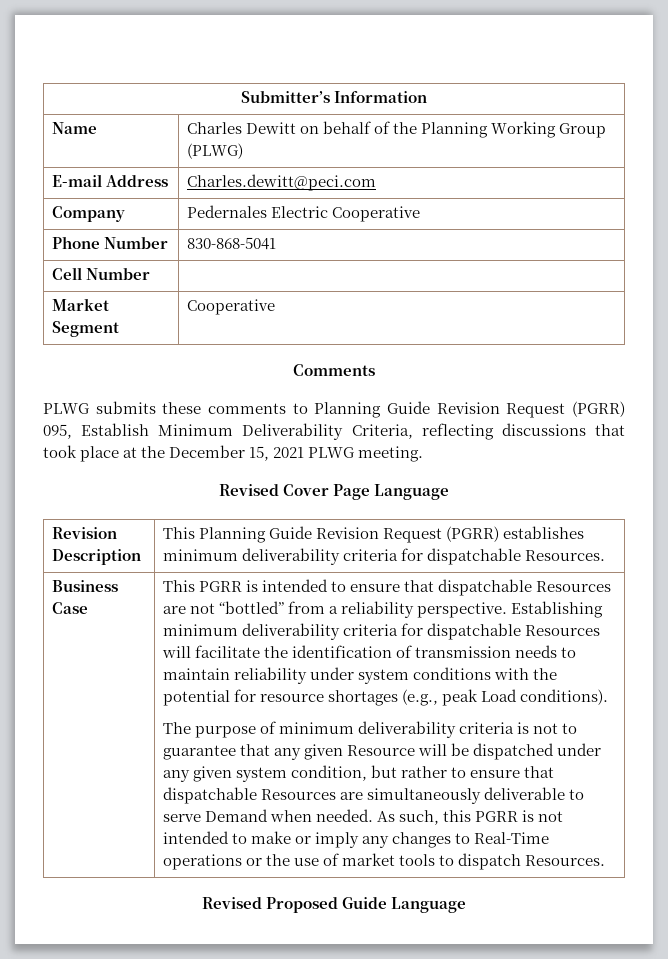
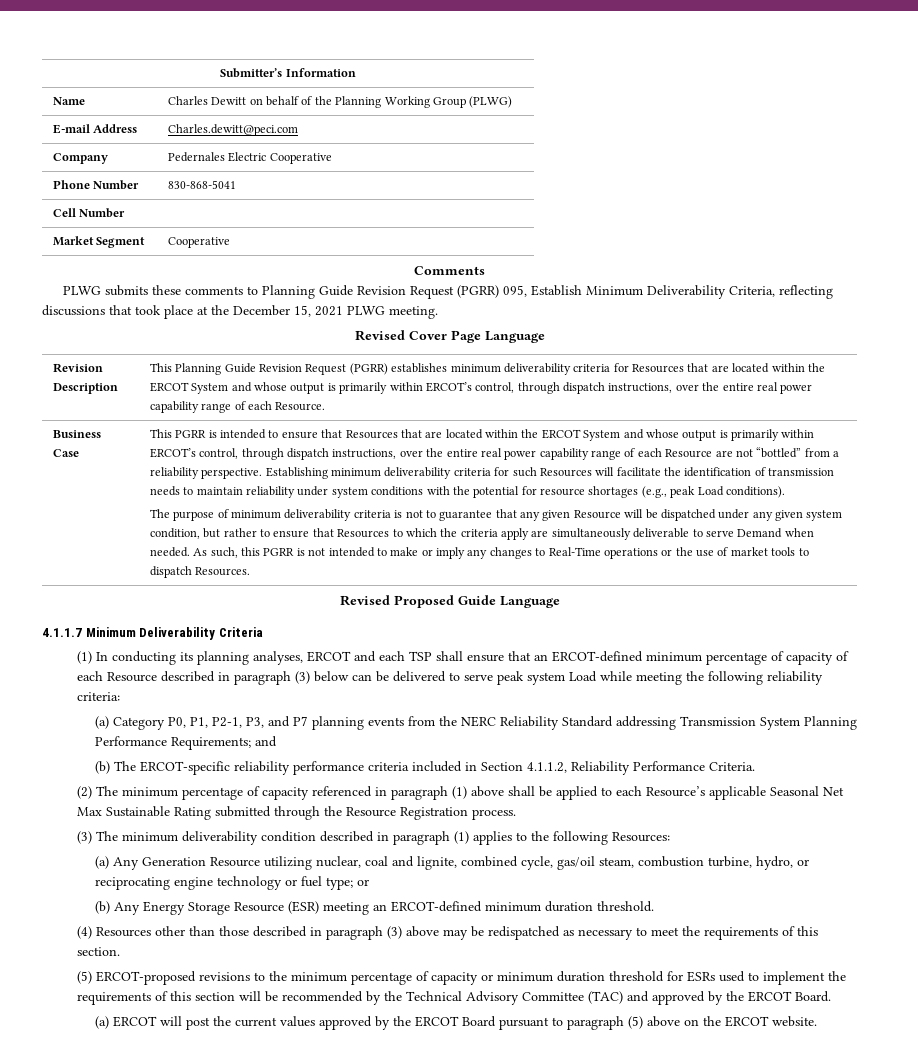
[426,548,605,565] dispatchable Resources. -> [632,363,825,373] [149,382,813,394] [149,401,326,413] Resources that are located within the ERCOT System and whose output is primarily within ERCOT’s control, through dispatch instructions, over the entire real power capability range of each Resource.
[437,579,611,596] dispatchable Resources -> [345,429,815,441] [149,448,713,460] Resources that are located within the ERCOT System and whose output is primarily within ERCOT’s control, through dispatch instructions, over the entire real power capability range of each Resource
[426,623,521,640] dispatchable -> [512,467,537,477] such
[162,787,336,804] dispatchable Resources -> [337,528,530,540] Resources to which the criteria apply
(467, 905) none -> [42,627,263,640] [77,651,850,665] [77,671,824,685] [77,692,121,701] [94,716,857,730] [94,736,277,750] [94,761,755,775] [77,786,845,800] [77,806,517,820] [77,831,671,845] [94,856,809,870] [94,876,369,890] [94,901,654,915] [77,926,819,940] [77,947,121,956] [77,971,847,985] [77,991,832,1005] [94,1016,817,1030] // 4.1.1.7 Minimum Deliverability Criteria // (1) In conducting its planning analyses, ERCOT and each TSP shall ensure that an ERCOT-defined minimum percentage of capacity of each Resource described in paragraph (3) below can be delivered to serve peak system Load while meeting the following reliability criteria: // (a) Category P0, P1, P2-1, P3, and P7 planning events from the NERC Reliability Standard addressing Transmission System Planning Performance Requirements; and // (b) The ERCOT-specific reliability performance criteria included in Section 4.1.1.2, Reliability Performance Criteria. // (2) The minimum percentage of capacity referenced in paragraph (1) above shall be applied to each Resource’s applicable Seasonal Net Max Sustainable Rating submitted through the Resource Registration process. // (3) The minimum deliverability condition described in paragraph (1) applies to the following Resources: // (a) Any Generation Resource utilizing nuclear, coal and lignite, combined cycle, gas/oil steam, combustion turbine, hydro, or reciprocating engine technology or fuel type; or // (b) Any Energy Storage Resource (ESR) meeting an ERCOT-defined minimum duration threshold. // (4) Resources other than those described in paragraph (3) above may be redispatched as necessary to meet the requirements of this section. // (5) ERCOT-proposed revisions to the minimum percentage of capacity or minimum duration threshold for ESRs used to implement the requirements of this section will be recommended by the Technical Advisory Committee (TAC) and approved by the ERCOT Board. // (a) ERCOT will post the current values approved by the ERCOT Board pursuant to paragraph (5) above on the ERCOT website.

